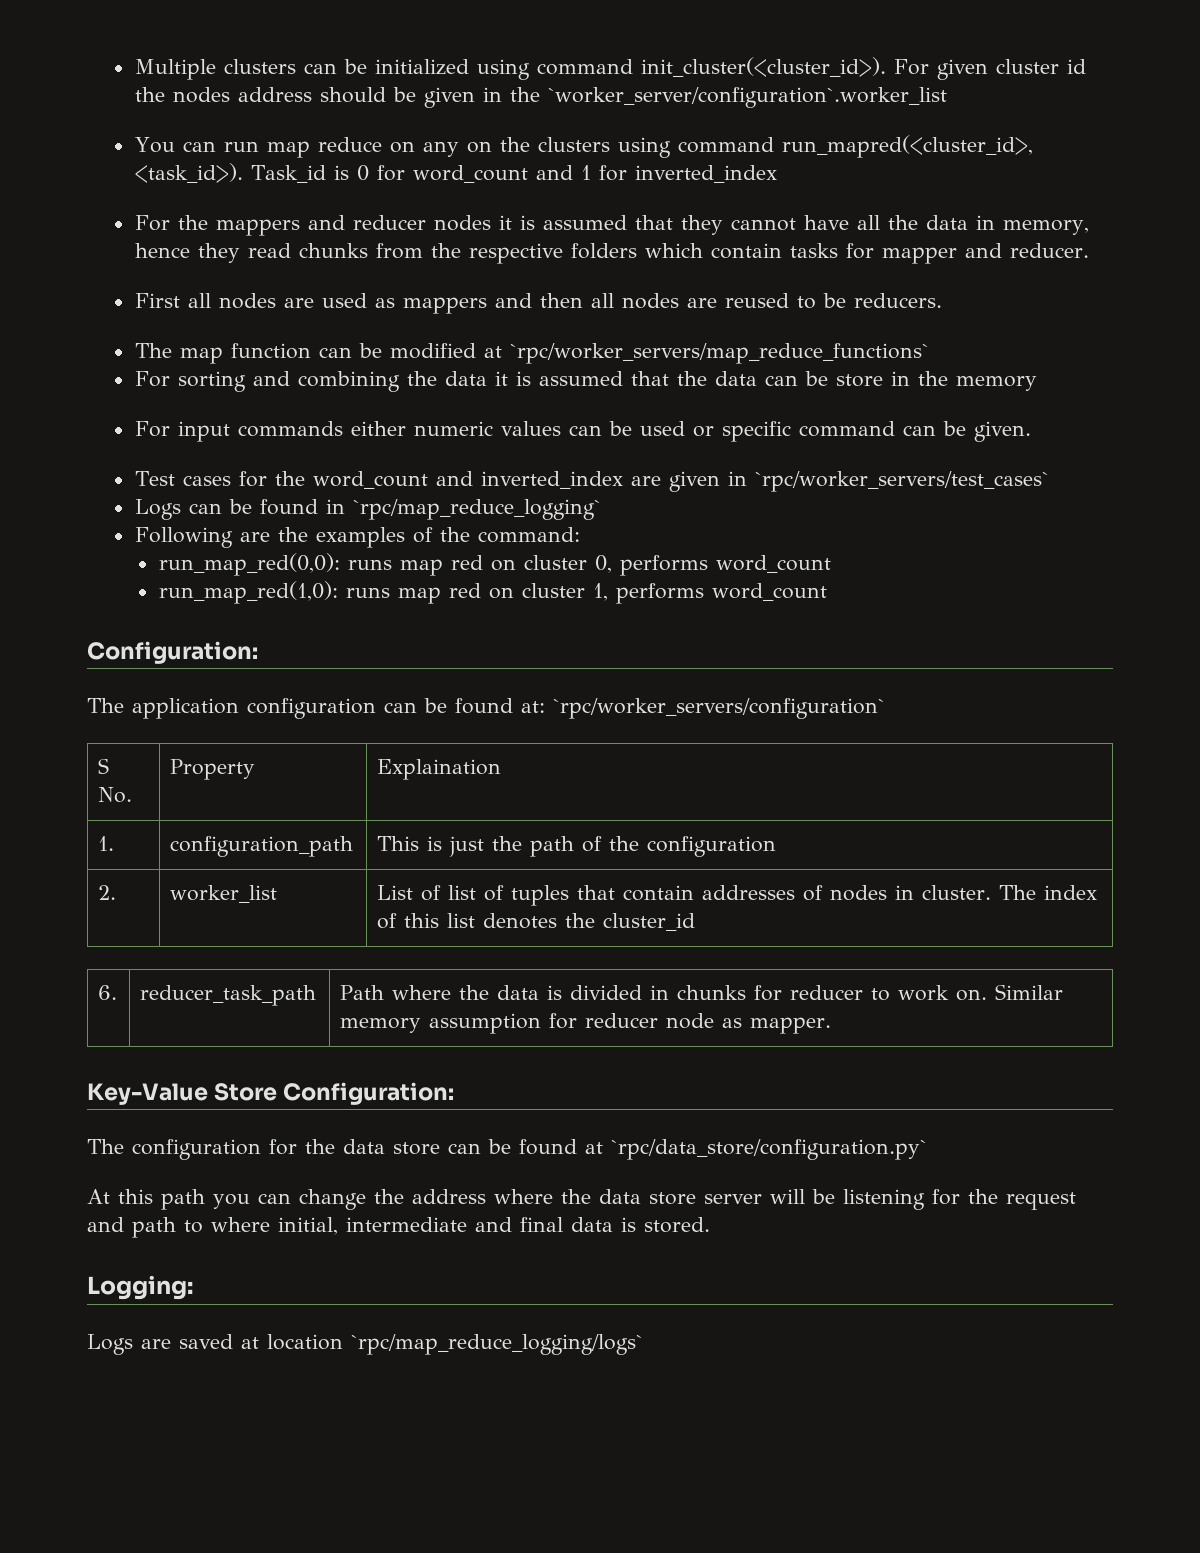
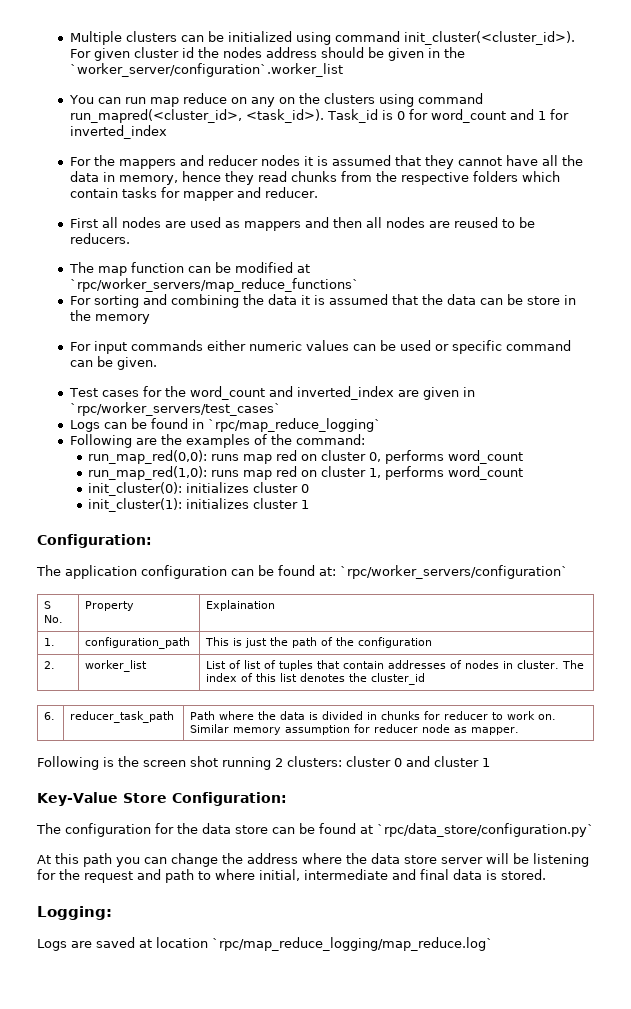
(827, 592) none -> [88,482,310,496] [88,498,310,512] // init_cluster(0): initializes cluster 0 // init_cluster(1): initializes cluster 1
(832, 1025) none -> [37,756,490,770] // Following is the screen shot running 2 clusters: cluster 0 and cluster 1
[351,1334,643,1355] `rpc/map_reduce_logging/logs` -> [212,937,493,951] `rpc/map_reduce_logging/map_reduce.log`

